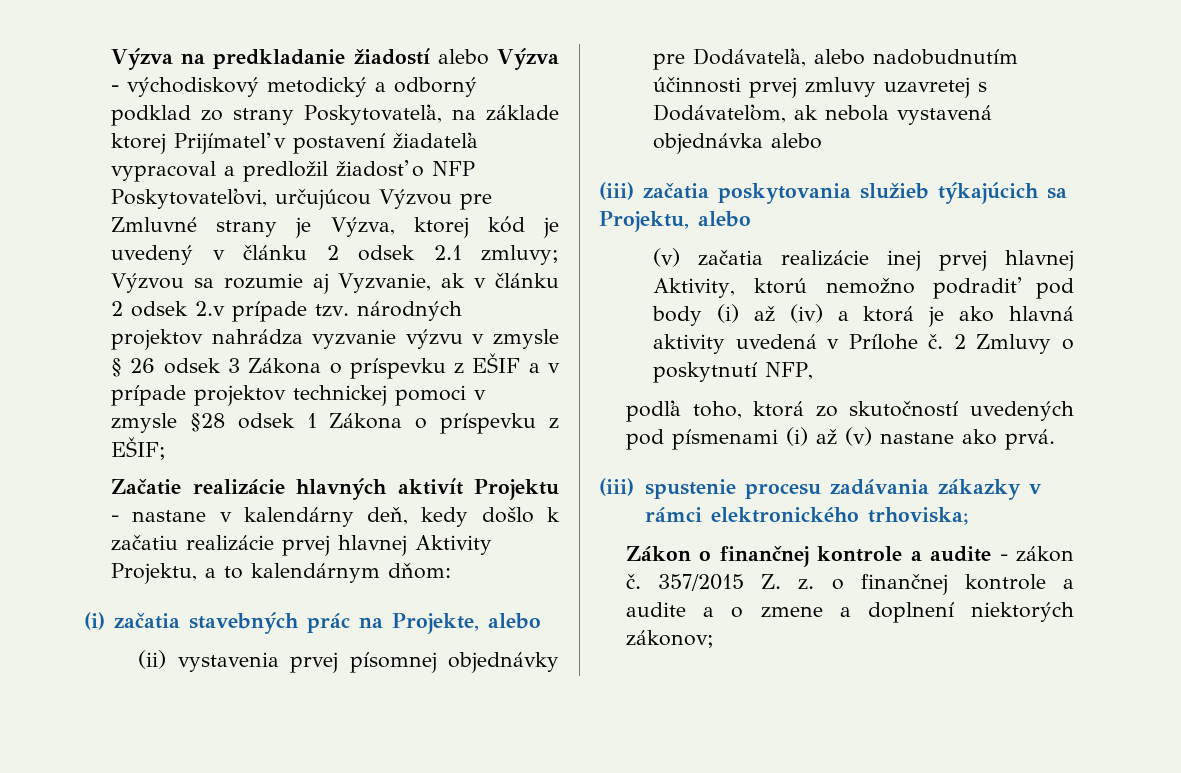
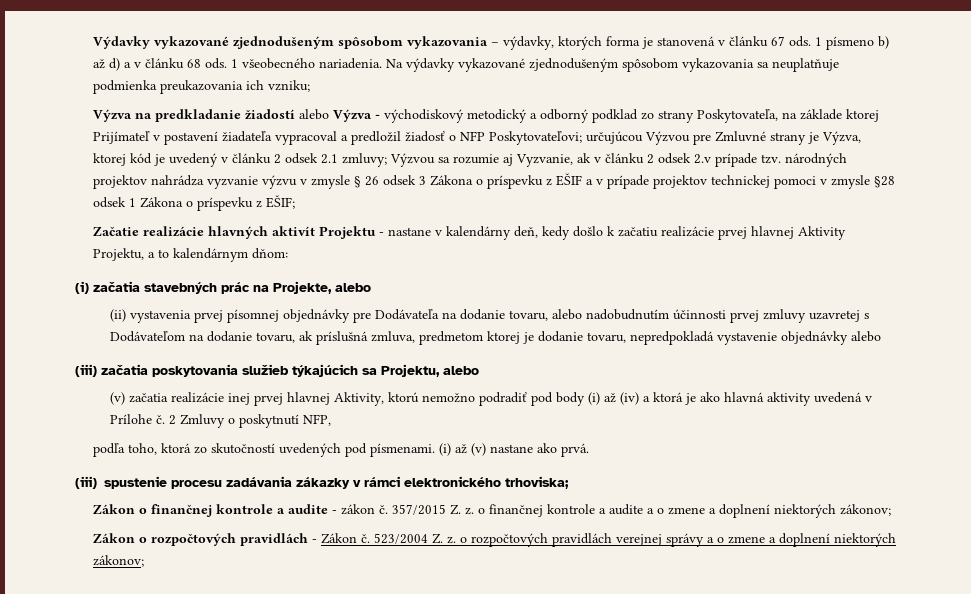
(111, 59) none -> [92,36,889,50] [92,58,839,72] [92,80,310,94] Výdavky vykazované zjednodušeným spôsobom vykazovania – výdavky, ktorých forma je stanovená v článku 67 ods. 1 písmeno b) až d) a v článku 68 ods. 1 všeobecného nariadenia. Na výdavky vykazované zjednodušeným spôsobom vykazovania sa neuplatňuje podmienka preukazovania ich vzniku; //
[111,188,268,209] Poskytovateľovi, -> [488,131,582,145] Poskytovateľovi;
[693,48,807,67] Dodávateľa, -> [375,309,549,321] Dodávateľa na dodanie tovaru,
[653,104,993,125] [653,133,764,154] Dodávateľom, ak nebola vystavená objednávka -> [110,331,849,345] Dodávateľom na dodanie tovaru, ak príslušná zmluva, predmetom ktorej je dodanie tovaru, nepredpokladá vystavenie objednávky
[672,429,779,450] písmenami -> [369,443,435,457] písmenami.
(715, 639) none -> [92,533,896,547] [92,555,144,567] // Zákon o rozpočtových pravidlách - Zákon č. 523/2004 Z. z. o rozpočtových pravidlách verejnej správy a o zmene a doplnení niektorých zákonov;

